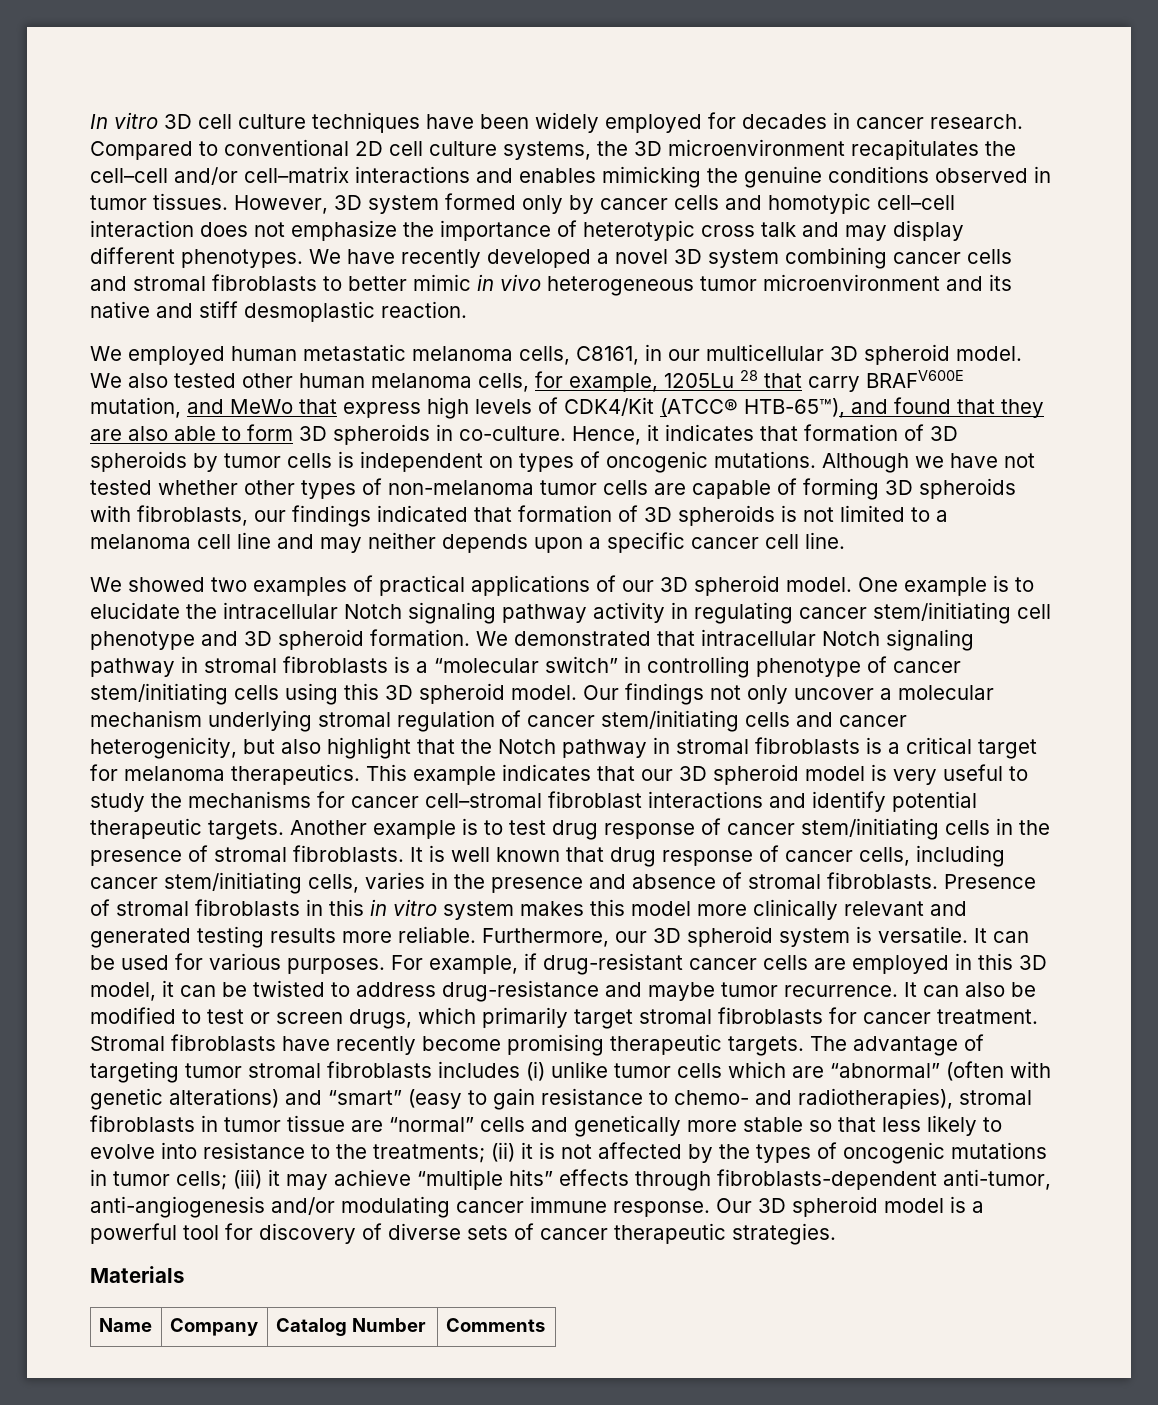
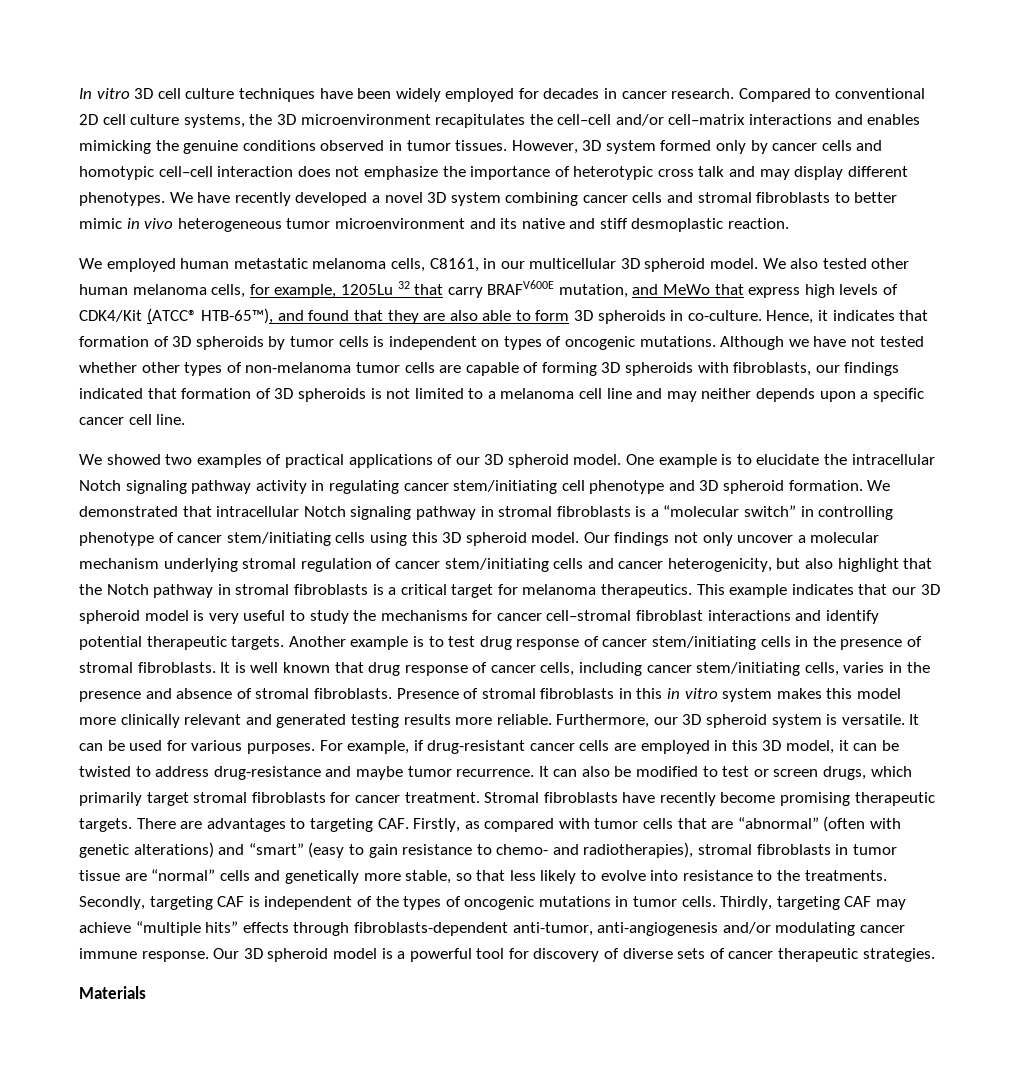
[740,370,758,381] 28 -> [397,281,410,289] 32
[810,1034,984,1056] [90,1061,786,1083] The advantage of targeting tumor stromal fibroblasts includes (i) unlike tumor cells which -> [136,818,707,832] There are advantages to targeting CAF. Firstly, as compared with tumor cells that
[743,1117,803,1132] stable -> [405,870,452,884] stable,
[373,1142,713,1163] treatments; (ii) it is not affected by -> [804,870,887,881] [79,896,372,910] treatments. Secondly, targeting CAF is independent of
[176,1169,280,1190] cells; (iii) it -> [681,896,872,910] cells. Thirdly, targeting CAF
[98,1318,152,1332] [169,1318,258,1336] [275,1318,426,1336] [445,1318,545,1332] // Name | Company | Catalog Number | Comments -> (146, 992) none

